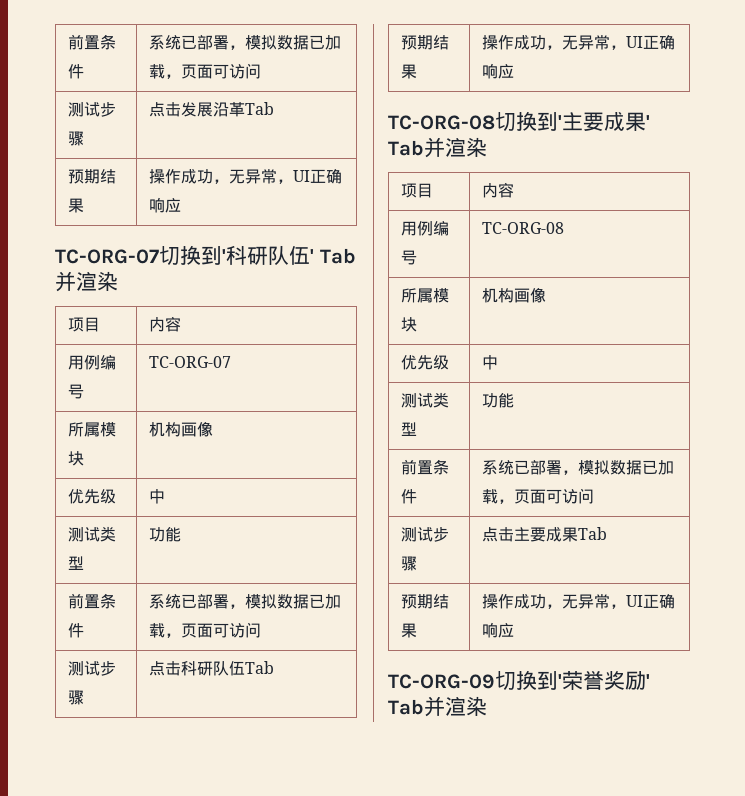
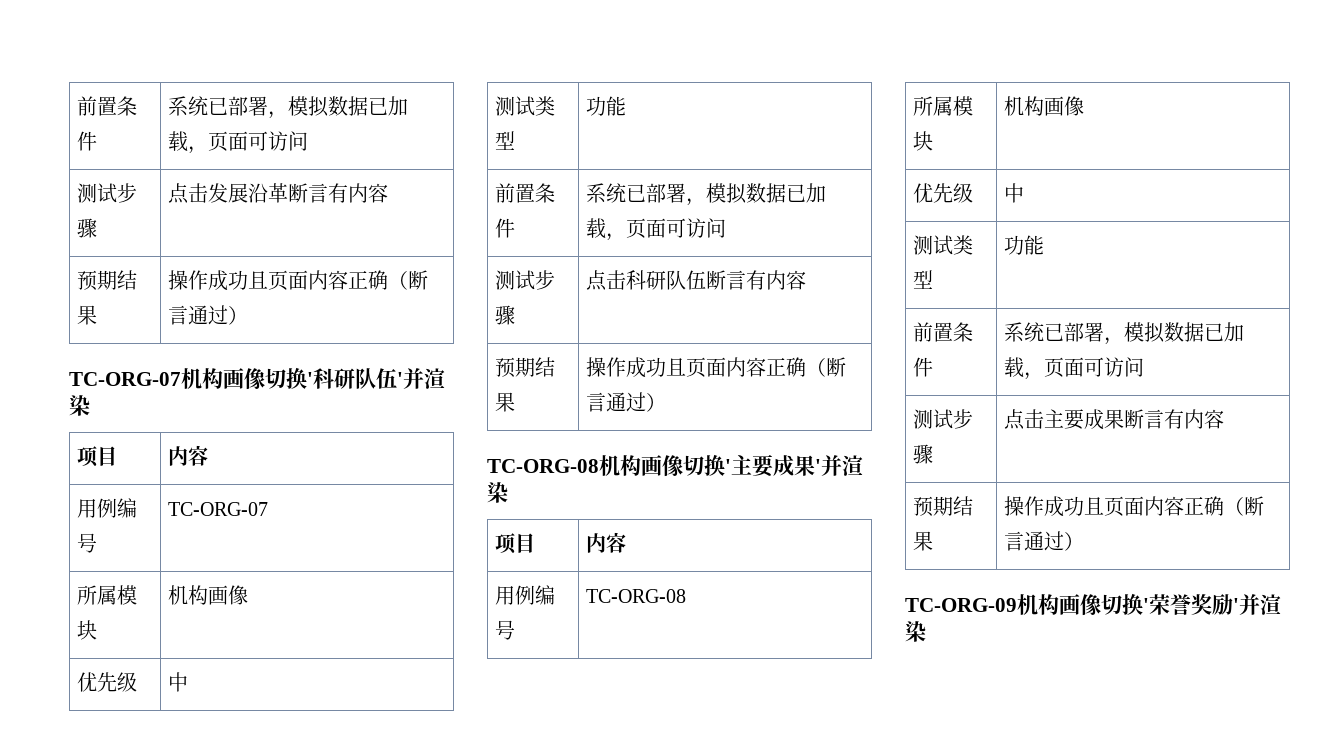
[244,102,274,115] [67,169,116,184] [67,198,84,213] [148,169,342,184] [148,197,181,213] [55,245,222,266] Tab // 预期结果 | 操作成功，无异常，UI正确响应 // TC-ORG-07切换到 -> [288,183,389,203] [77,270,138,291] [77,305,98,325] [168,270,429,291] [168,305,249,325] [69,367,307,390] 断言有内容 // 预期结果 | 操作成功且页面内容正确（断言通过） // TC-ORG-07机构画像切换
[319,248,356,264] Tab -> (403, 379) none
[244,661,274,674] [400,35,449,50] [400,64,417,79] [481,35,675,50] [481,63,514,79] [388,111,558,132] Tab // 预期结果 | 操作成功，无异常，UI正确响应 // TC-ORG-08切换到 -> [706,270,807,290] [495,357,556,378] [495,392,516,412] [586,357,847,378] [586,392,667,412] [487,454,725,477] 断言有内容 // 预期结果 | 操作成功且页面内容正确（断言通过） // TC-ORG-08机构画像切换
[388,140,424,156] Tab -> (821, 466) none
[577,527,607,540] [400,594,449,609] [400,623,417,638] [481,594,675,609] [481,622,514,638] [388,670,558,691] Tab // 预期结果 | 操作成功，无异常，UI正确响应 // TC-ORG-09切换到 -> [1124,409,1225,429] [913,496,974,517] [913,531,934,551] [1004,496,1265,517] [1004,531,1085,551] [905,593,1143,616] 断言有内容 // 预期结果 | 操作成功且页面内容正确（断言通过） // TC-ORG-09机构画像切换
[388,699,424,715] Tab -> (1239, 605) none

